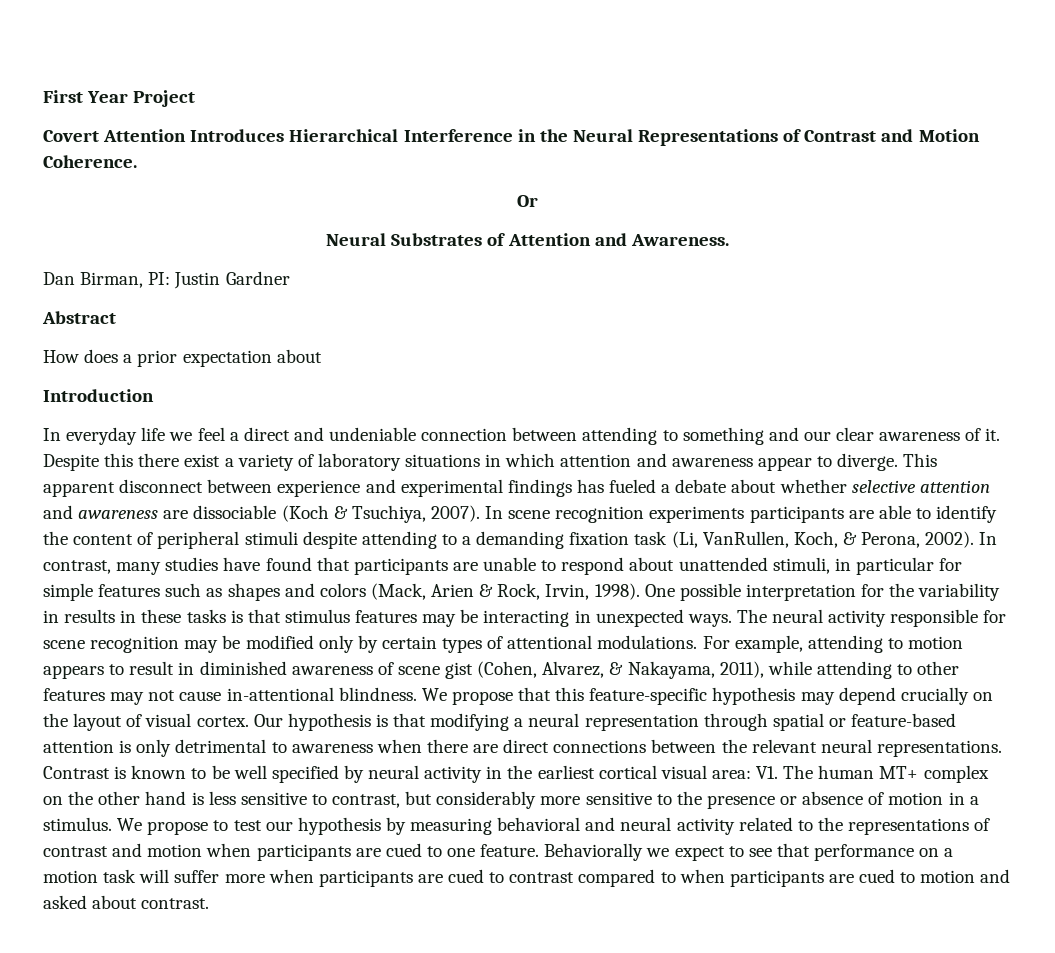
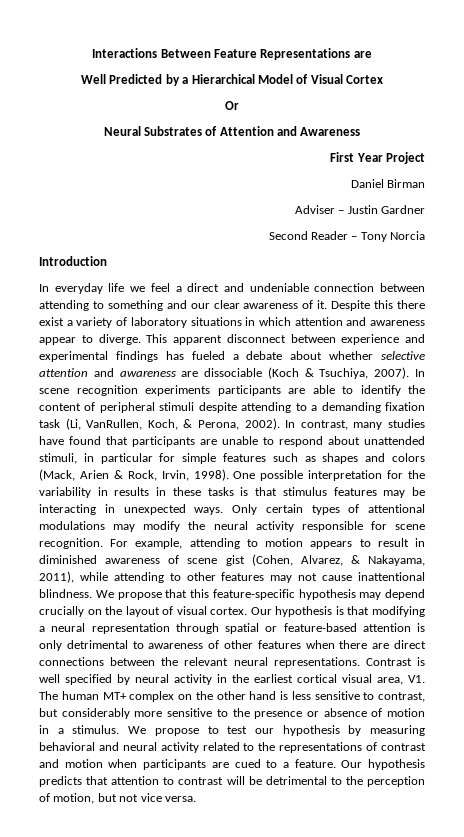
[43,90,196,107] [43,129,980,146] [43,155,137,168] First Year Project // Covert Attention Introduces Hierarchical Interference in the Neural Representations of Contrast and Motion Coherence. -> [92,48,372,60] [81,74,383,86] Interactions Between Feature Representations are // Well Predicted by a Hierarchical Model of Visual Cortex
[630,234,729,246] [43,271,290,289] [42,311,116,324] [43,349,322,367] Awareness. // Dan Birman, PI: Justin Gardner // Abstract // How does a prior expectation about -> [300,127,361,136] [330,152,425,164] [350,179,425,188] [294,205,425,214] [268,231,425,242] Awareness // First Year Project // Daniel Birman // Adviser – Justin Gardner // Second Reader – Tony Norcia
[736,609,767,623] The -> [232,504,425,515] [39,521,206,532] Only certain types of attentional modulations may modify the
[90,635,698,653] recognition may be modified only by certain types of attentional modulations. -> [39,538,103,549] recognition.
[226,687,334,701] in-attentional -> [358,572,426,581] inattentional
(373, 748) none -> [208,640,301,649] of other features
[131,765,230,779] known to be -> (425, 661) none
[711,770,751,779] area: -> [377,677,403,685] area,
[447,843,954,861] [43,869,1011,887] [43,895,210,909] one feature. Behaviorally we expect to see that performance on a motion task will suffer more when participants are cued to contrast compared to when participants are cued to motion and asked about contrast. -> [282,759,425,770] [39,776,425,787] [39,793,196,804] a feature. Our hypothesis predicts that attention to contrast will be detrimental to the perception of motion, but not vice versa.

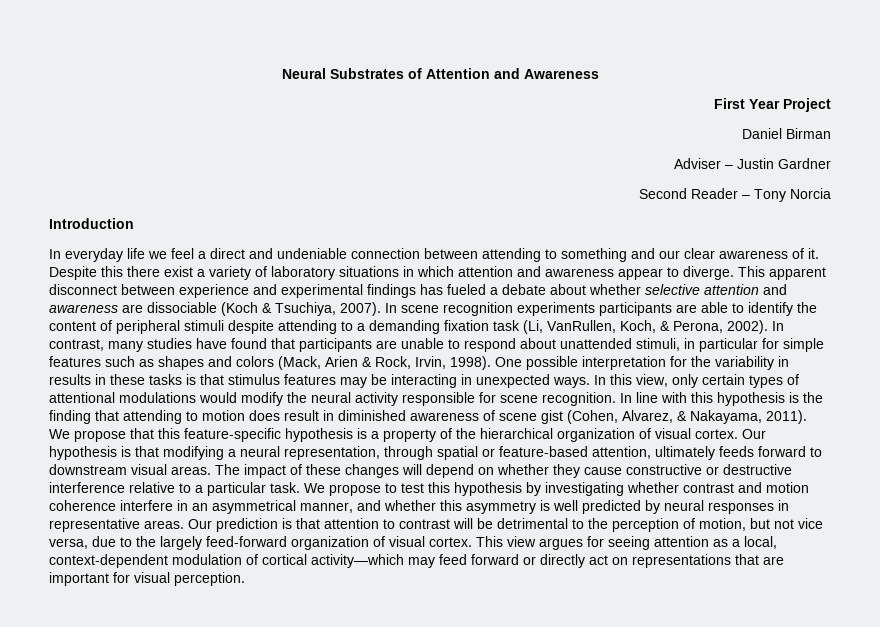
[92,48,372,60] [81,74,383,86] [225,101,239,110] Interactions Between Feature Representations are // Well Predicted by a Hierarchical Model of Visual Cortex // Or // -> (281, 73) none
[232,504,257,515] Only -> [594,374,698,388] In this view, only
[113,524,136,532] may -> [199,392,237,403] would
[110,538,183,549] For example, -> [620,392,823,406] [49,410,119,424] In line with this hypothesis is the finding that
[310,539,371,549] appears to -> [249,410,280,421] does
[39,571,426,583] [39,589,92,598] 2011), while attending to other features may not cause inattentional blindness. -> [766,410,807,424] 2011).
[359,589,425,600] [39,606,160,617] may depend crucially on the layout -> [357,428,635,442] is a property of the hierarchical organization
[91,623,170,634] representation -> [284,446,380,460] representation,
[362,623,425,632] [39,640,427,651] [39,657,425,668] [39,674,425,685] [39,691,425,702] [39,708,425,719] [39,725,120,734] attention is only detrimental to awareness of other features when there are direct connections between the relevant neural representations. Contrast is well specified by neural activity in the earliest cortical visual area, V1. The human MT+ complex on the other hand is less sensitive to contrast, but considerably more sensitive to the presence or absence of motion in a stimulus. -> [592,446,822,460] [49,464,792,478] [49,482,300,496] attention, ultimately feeds forward to downstream visual areas. The impact of these changes will depend on whether they cause constructive or destructive interference relative to a particular task.
[254,728,274,734] our -> [428,482,450,493] this
[369,725,425,736] [39,742,426,753] [39,759,425,770] [39,776,82,787] measuring behavioral and neural activity related to the representations of contrast and motion when participants are cued to a feature. Our hypothesis predicts -> [545,482,809,496] [49,500,789,514] [49,518,292,532] investigating whether contrast and motion coherence interfere in an asymmetrical manner, and whether this asymmetry is well predicted by neural responses in representative areas. Our prediction is
[164,796,196,802] versa. -> [49,536,777,550] [49,554,784,568] [49,572,245,586] versa, due to the largely feed-forward organization of visual cortex. This view argues for seeing attention as a local, context-dependent modulation of cortical activity—which may feed forward or directly act on representations that are important for visual perception.

